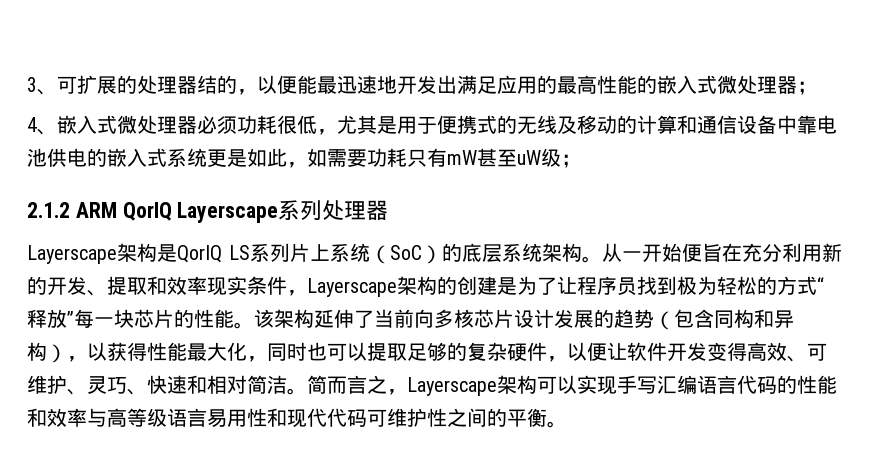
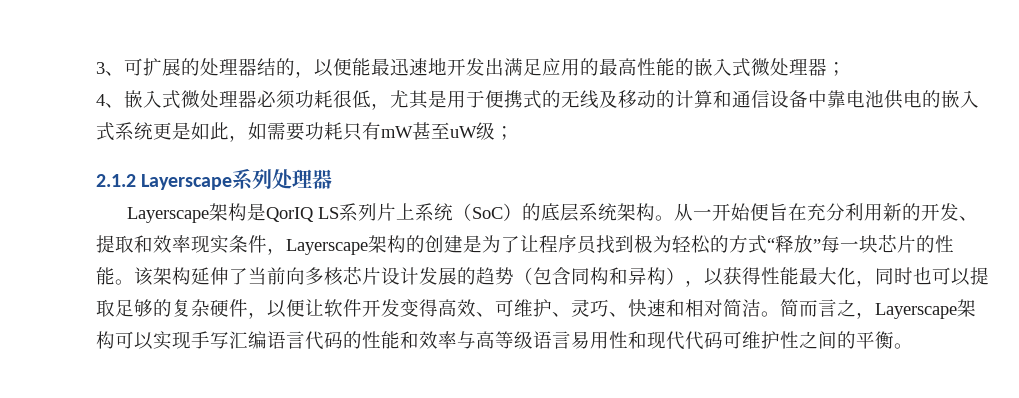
[75,202,172,221] ARM QorIQ -> (136, 180) none

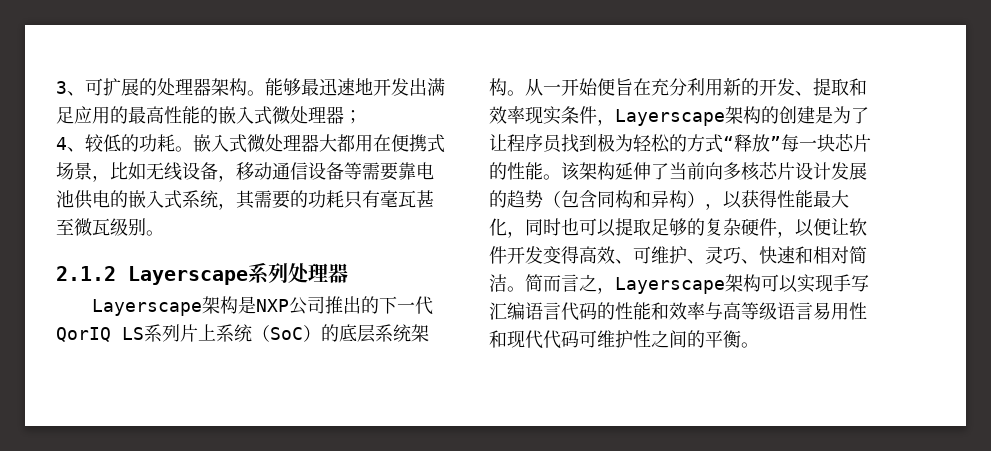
[257,58,371,78] 结的，以便能 -> [211,78,301,96] 架构。能够
[124,90,732,110] 嵌入式微处理器必须功耗很低，尤其是用于便携式的无线及移动的计算和 -> [85,134,445,153] [56,162,272,182] 较低的功耗。嵌入式微处理器大都用在便携式场景，比如无线设备，移动
[808,90,827,108] 中 -> [344,162,398,181] 等需要
[153,122,514,142] 更是如此，如需要功耗只有mW甚至uW级； -> [218,190,434,210] [56,218,164,236] ，其需要的功耗只有毫瓦甚至微瓦级别。
(267, 212) none -> [255,296,433,315] NXP公司推出的下一代

